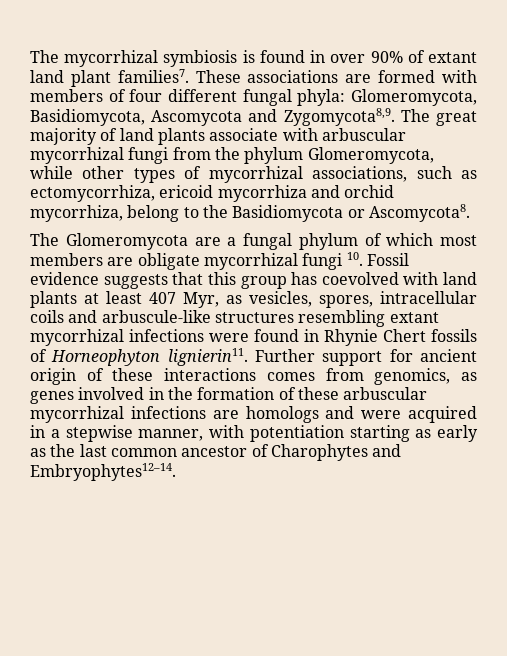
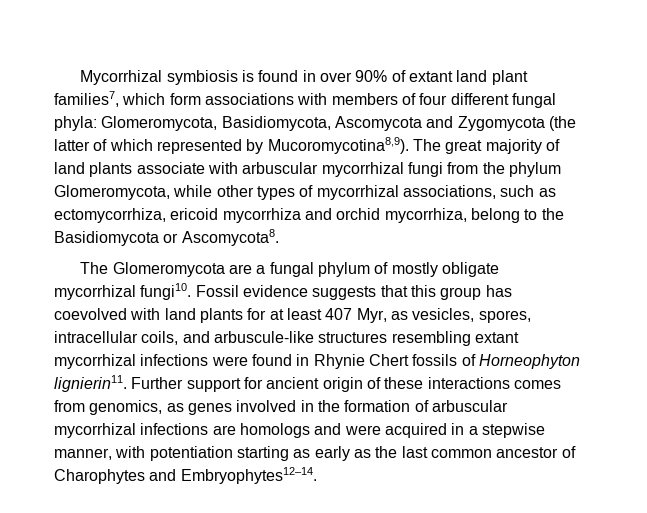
[30,50,159,67] The mycorrhizal -> [80,70,163,85] Mycorrhizal
[117,69,436,83] families7. These associations are formed -> [54,91,294,107] families7, which form associations
[283,108,395,126] Zygomycota8,9. -> [457,116,576,131] [54,137,409,154] Zygomycota (the latter of which represented by Mucoromycotina8,9).
[386,233,477,246] [30,252,363,270] which most members are obligate mycorrhizal fungi 10. -> [391,262,499,277] [54,283,192,300] mostly obligate mycorrhizal fungi10.
(77, 299) none -> [247,308,267,320] for
[30,310,64,323] coils -> [141,331,179,345] coils,
[297,387,339,400] these -> (429, 406) none

